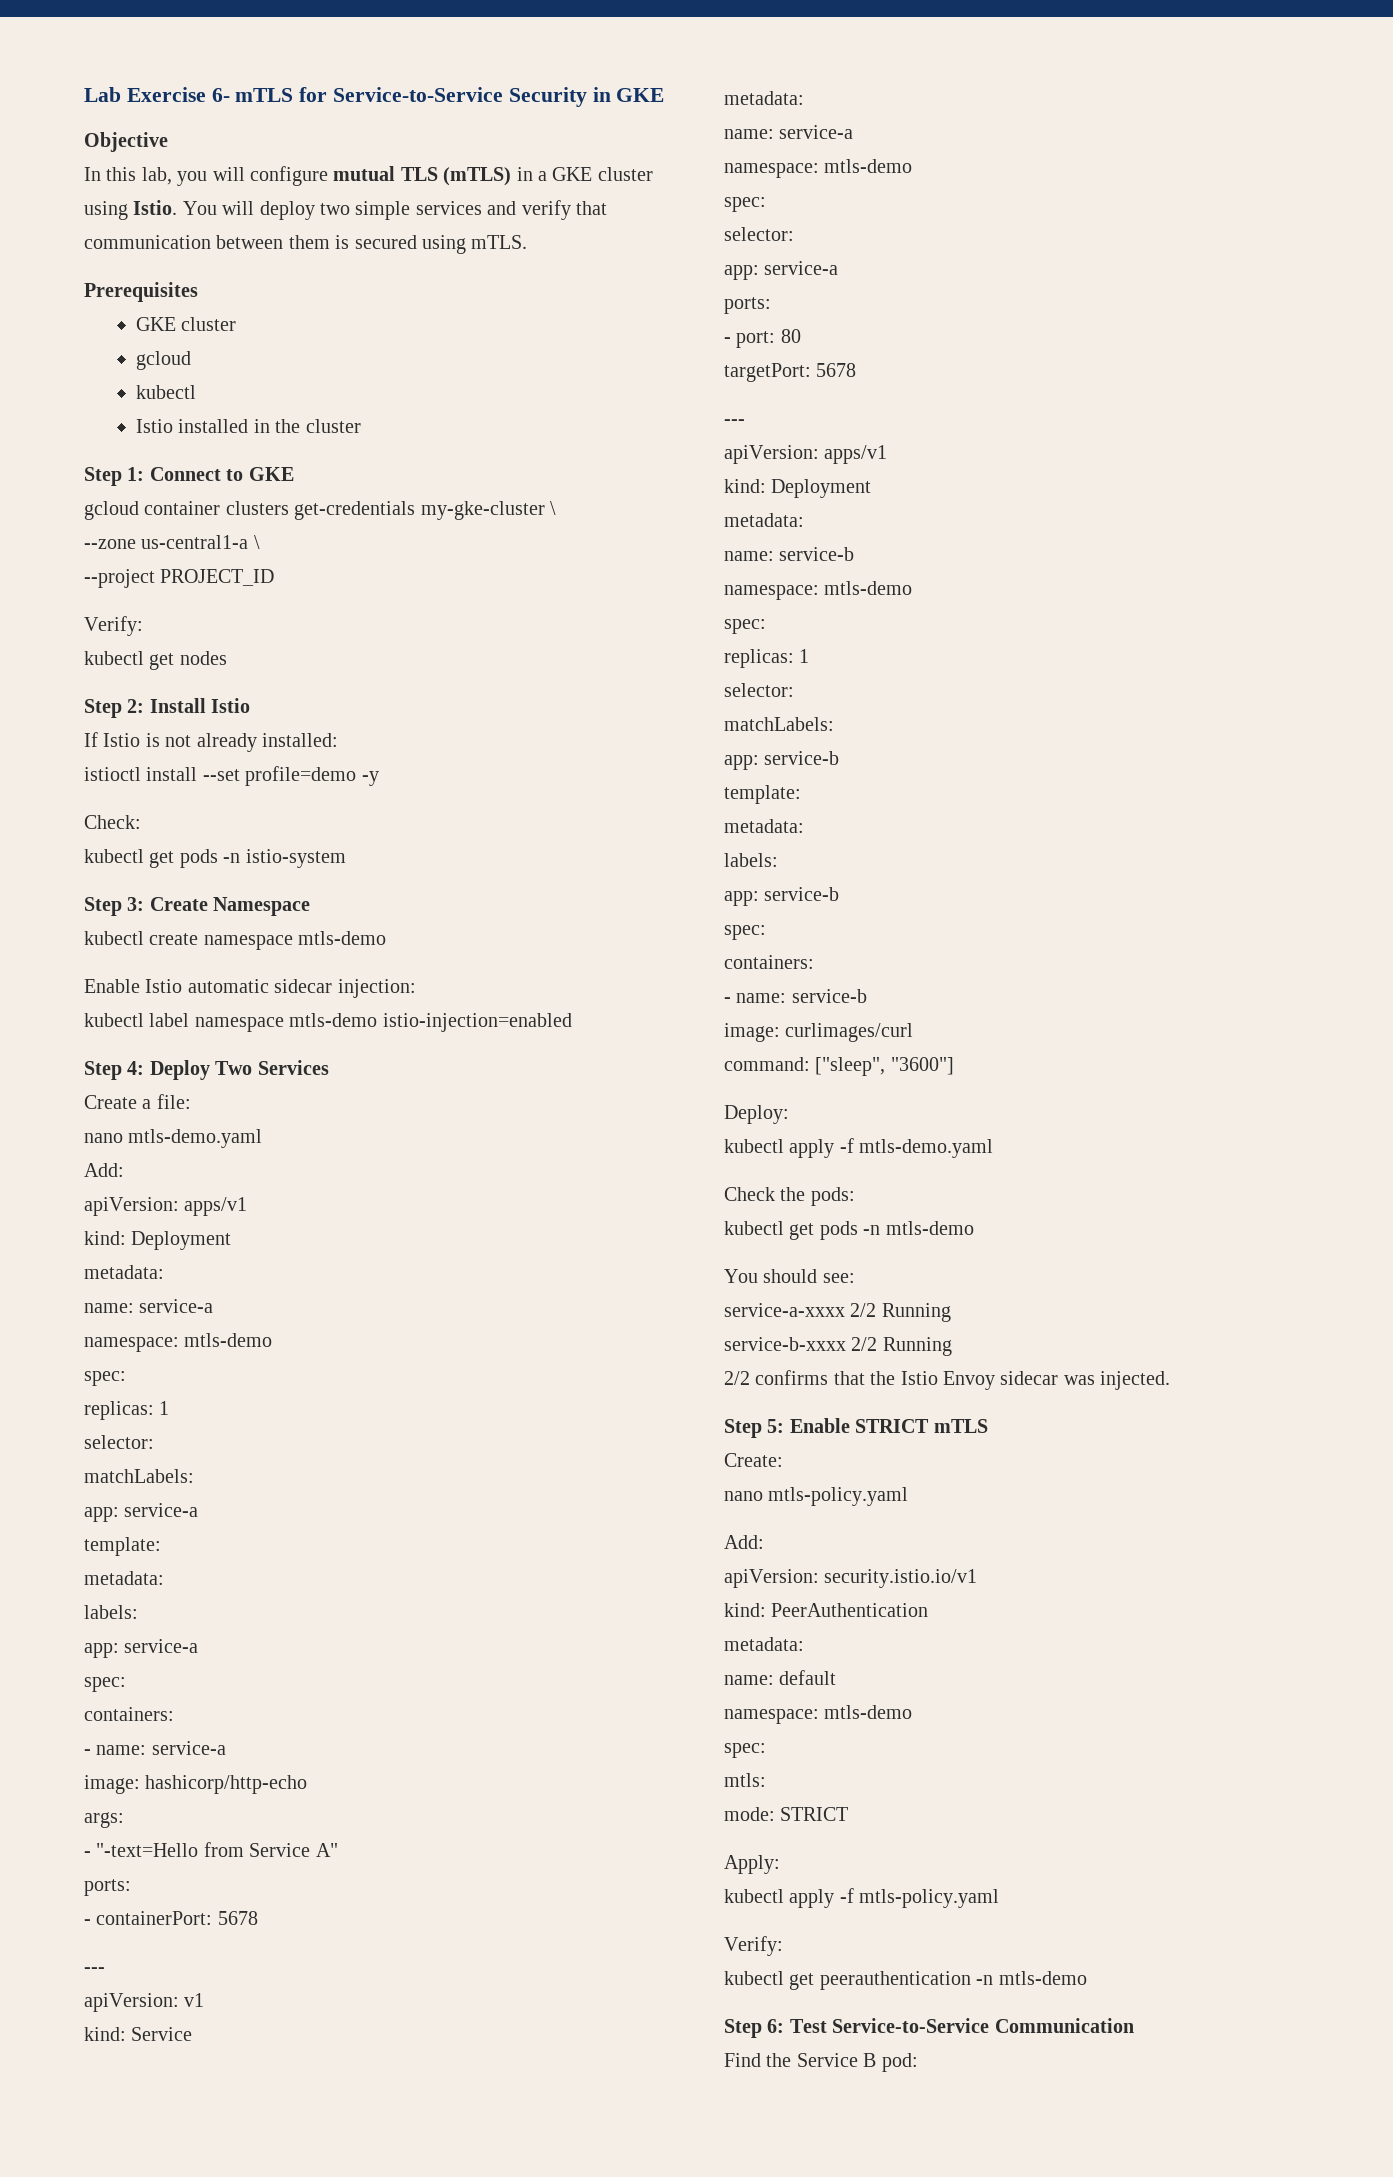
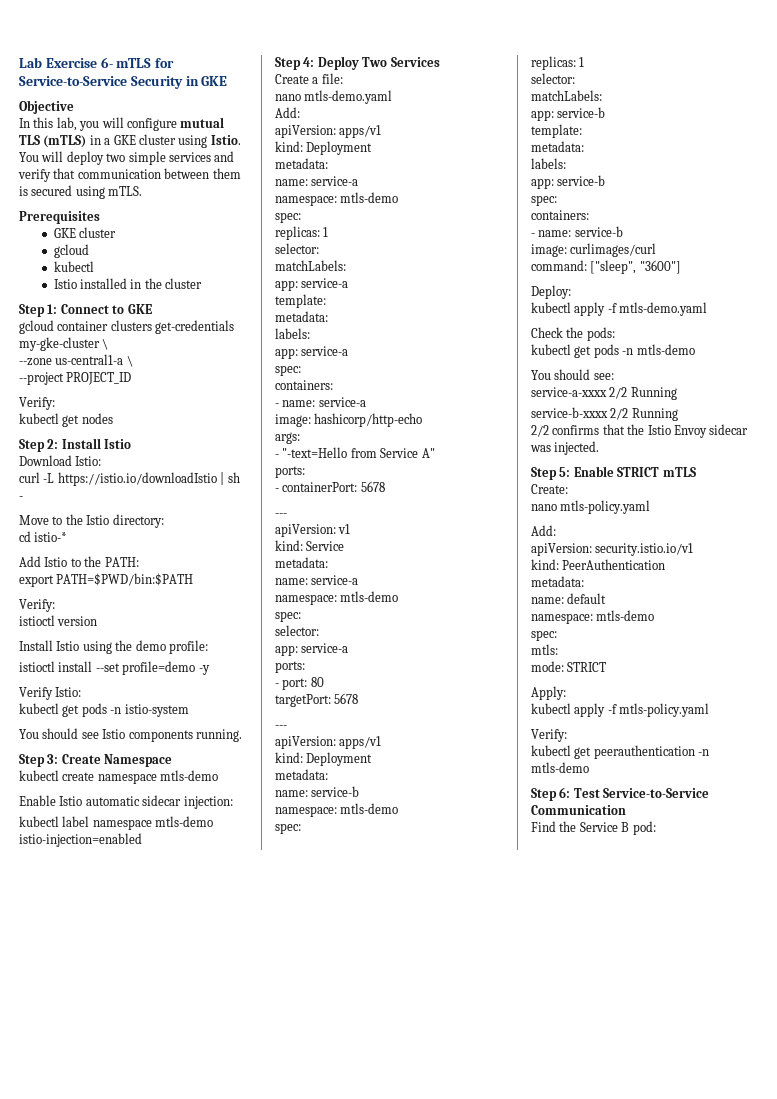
[84,732,338,752] If Istio is not already installed: -> [19,455,102,466] [19,472,240,486] [19,496,23,500] [19,514,164,528] [19,531,68,542] [19,556,139,567] [19,573,194,587] [19,599,55,612] [19,615,98,626] [19,640,208,654] Download Istio: // curl -L https://istio.io/downloadIstio | sh - // Move to the Istio directory: // cd istio-* // Add Istio to the PATH: // export PATH=$PWD/bin:$PATH // Verify: // istioctl version // Install Istio using the demo profile:
[84,815,141,829] Check: -> [19,687,82,700] Verify Istio:
(346, 858) none -> [19,728,242,742] // You should see Istio components running.

